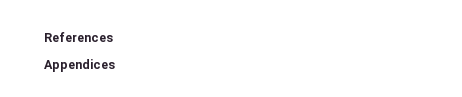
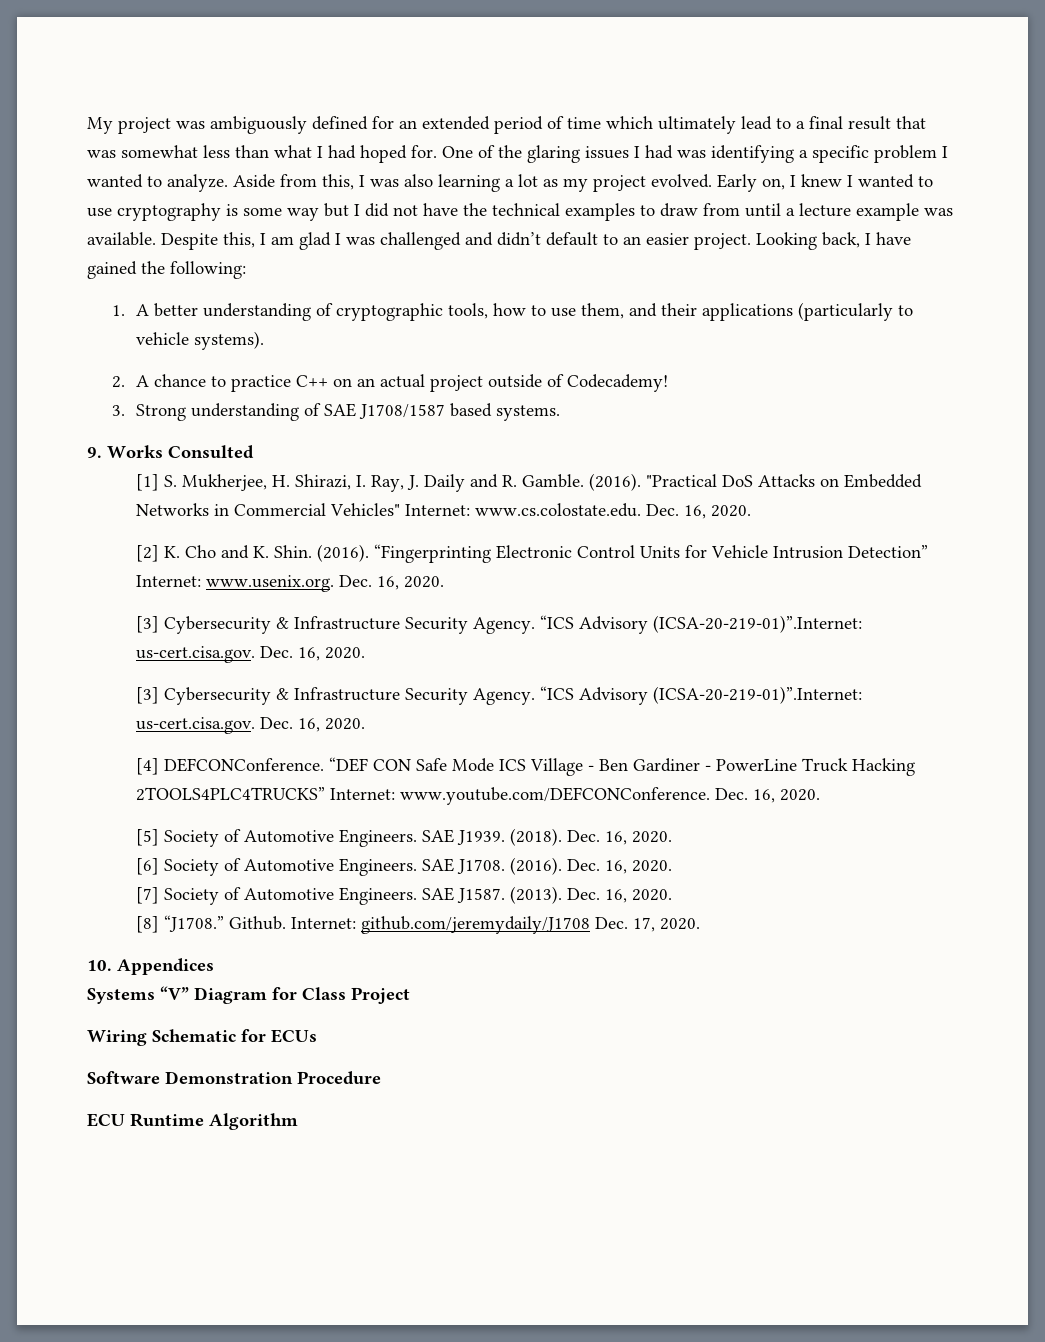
[44,32,113,42] [44,59,115,72] References // Appendices -> [87,116,926,134] [87,145,948,163] [87,174,933,192] [87,203,953,221] [87,232,911,250] [87,261,246,279] [111,302,913,321] [135,331,264,350] [111,374,668,392] [111,403,560,421] [87,445,254,459] [135,473,922,492] [135,503,751,519] [135,544,928,563] [135,575,444,592] [135,615,862,634] [135,646,365,663] [135,686,862,705] [135,717,365,734] [135,757,915,776] [135,787,820,805] [135,828,672,847] [135,857,672,876] [135,886,672,905] [135,915,700,934] [87,958,214,975] [87,986,410,1004] [87,1029,317,1046] [87,1071,381,1085] [87,1113,298,1130] My project was ambiguously defined for an extended period of time which ultimately lead to a final result that was somewhat less than what I had hoped for. One of the glaring issues I had was identifying a specific problem I wanted to analyze. Aside from this, I was also learning a lot as my project evolved. Early on, I knew I wanted to use cryptography is some way but I did not have the technical examples to draw from until a lecture example was available. Despite this, I am glad I was challenged and didn’t default to an easier project. Looking back, I have gained the following: // 1. A better understanding of cryptographic tools, how to use them, and their applications (particularly to vehicle systems). // 2. A chance to practice C++ on an actual project outside of Codecademy! // 3. Strong understanding of SAE J1708/1587 based systems. // 9. Works Consulted // [1] S. Mukherjee, H. Shirazi, I. Ray, J. Daily and R. Gamble. (2016). "Practical DoS Attacks on Embedded Networks in Commercial Vehicles" Internet: www.cs.colostate.edu. Dec. 16, 2020. // [2] K. Cho and K. Shin. (2016). “Fingerprinting Electronic Control Units for Vehicle Intrusion Detection” Internet: www.usenix.org. Dec. 16, 2020. // [3] Cybersecurity & Infrastructure Security Agency. “ICS Advisory (ICSA-20-219-01)”.Internet: us-cert.cisa.gov. Dec. 16, 2020. // [3] Cybersecurity & Infrastructure Security Agency. “ICS Advisory (ICSA-20-219-01)”.Internet: us-cert.cisa.gov. Dec. 16, 2020. // [4] DEFCONConference. “DEF CON Safe Mode ICS Village - Ben Gardiner - PowerLine Truck Hacking 2TOOLS4PLC4TRUCKS” Internet: www.youtube.com/DEFCONConference. Dec. 16, 2020. // [5] Society of Automotive Engineers. SAE J1939. (2018). Dec. 16, 2020. // [6] Society of Automotive Engineers. SAE J1708. (2016). Dec. 16, 2020. // [7] Society of Automotive Engineers. SAE J1587. (2013). Dec. 16, 2020. // [8] “J1708.” Github. Internet: github.com/jeremydaily/J1708 Dec. 17, 2020. // 10. Appendices // Systems “V” Diagram for Class Project // Wiring Schematic for ECUs // Software Demonstration Procedure // ECU Runtime Algorithm

